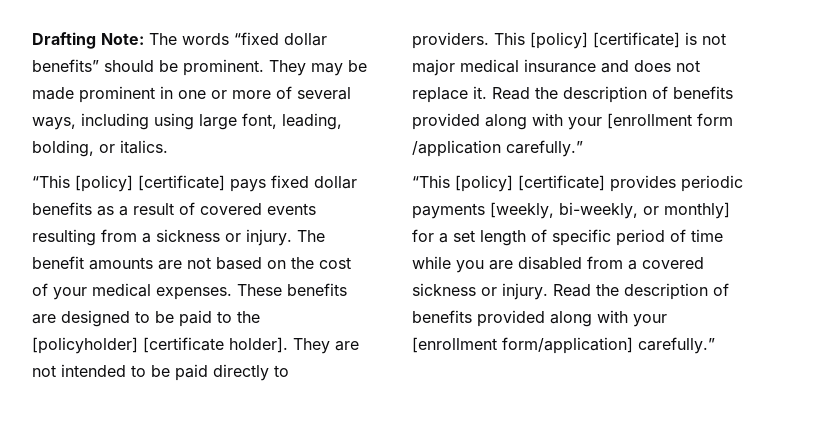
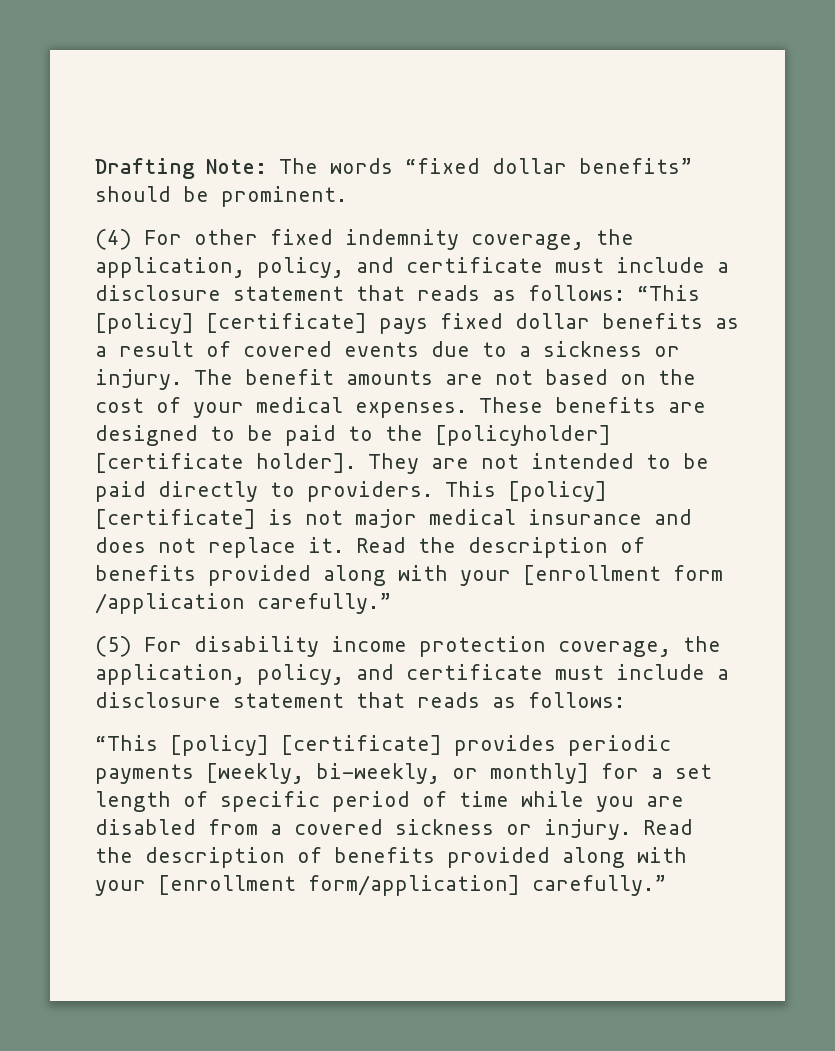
[269,60,367,76] [32,86,351,103] [32,113,342,130] [32,140,168,157] They may be made prominent in one or more of several ways, including using large font, leading, bolding, or italics. // -> [95,229,634,250] [95,257,729,278] [95,285,625,301] // (4) For other fixed indemnity coverage, the application, policy, and certificate must include a disclosure statement that reads as follows:
[32,229,137,246] resulting from -> [431,341,507,357] due to
(583, 148) none -> [95,636,721,657] [95,664,729,685] [95,692,625,708] // (5) For disability income protection coverage, the application, policy, and certificate must include a disclosure statement that reads as follows:

